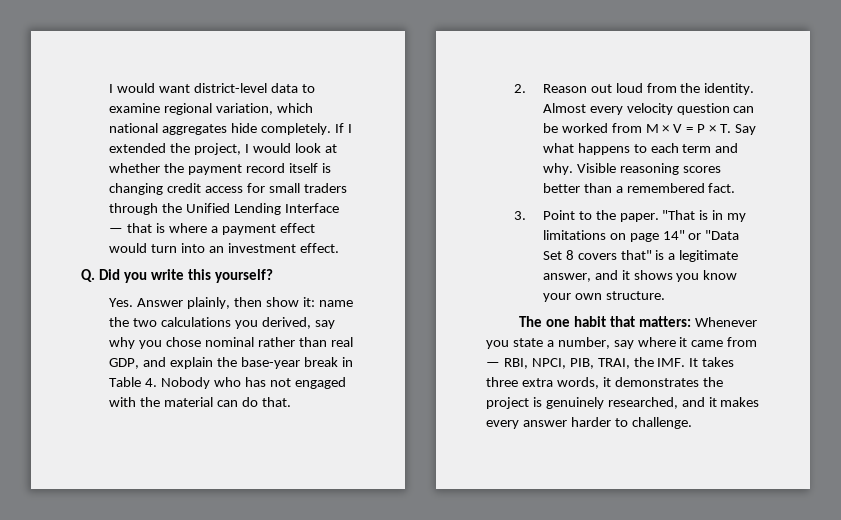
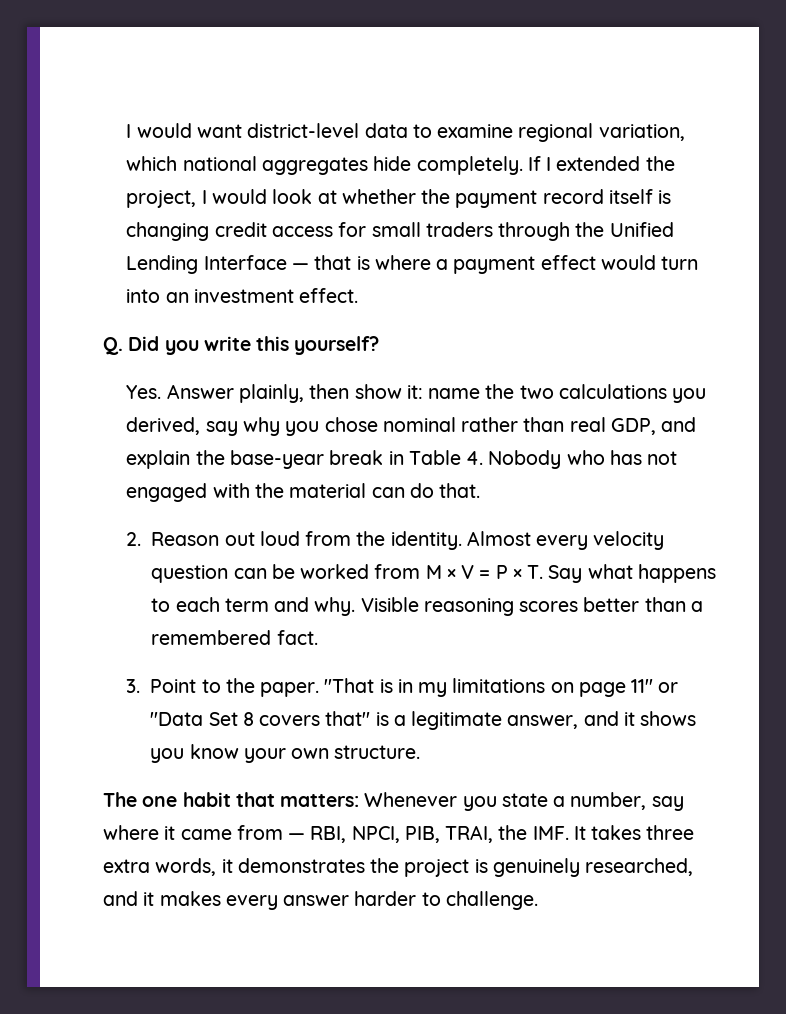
[662,230,685,240] 14" -> [631,679,654,693] 11"

